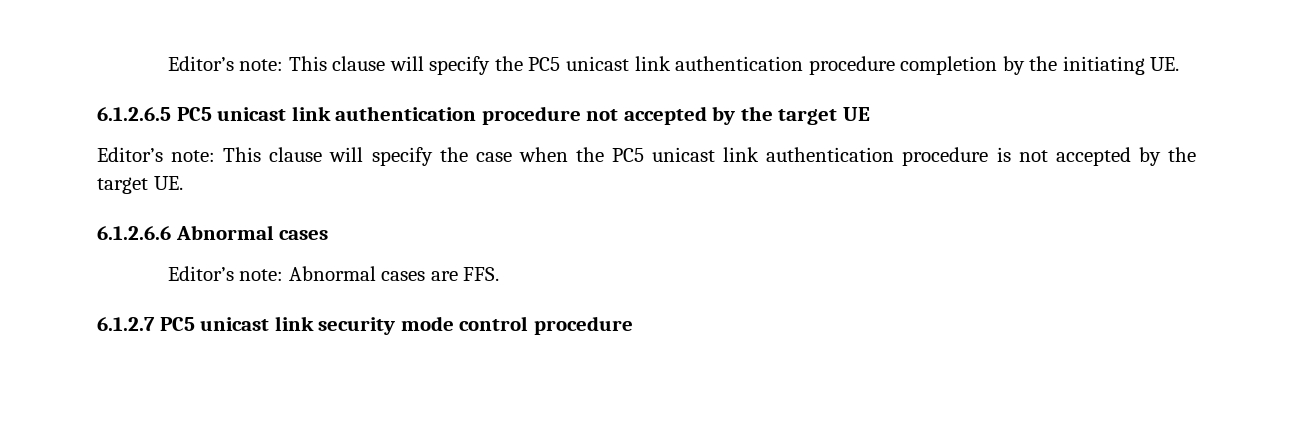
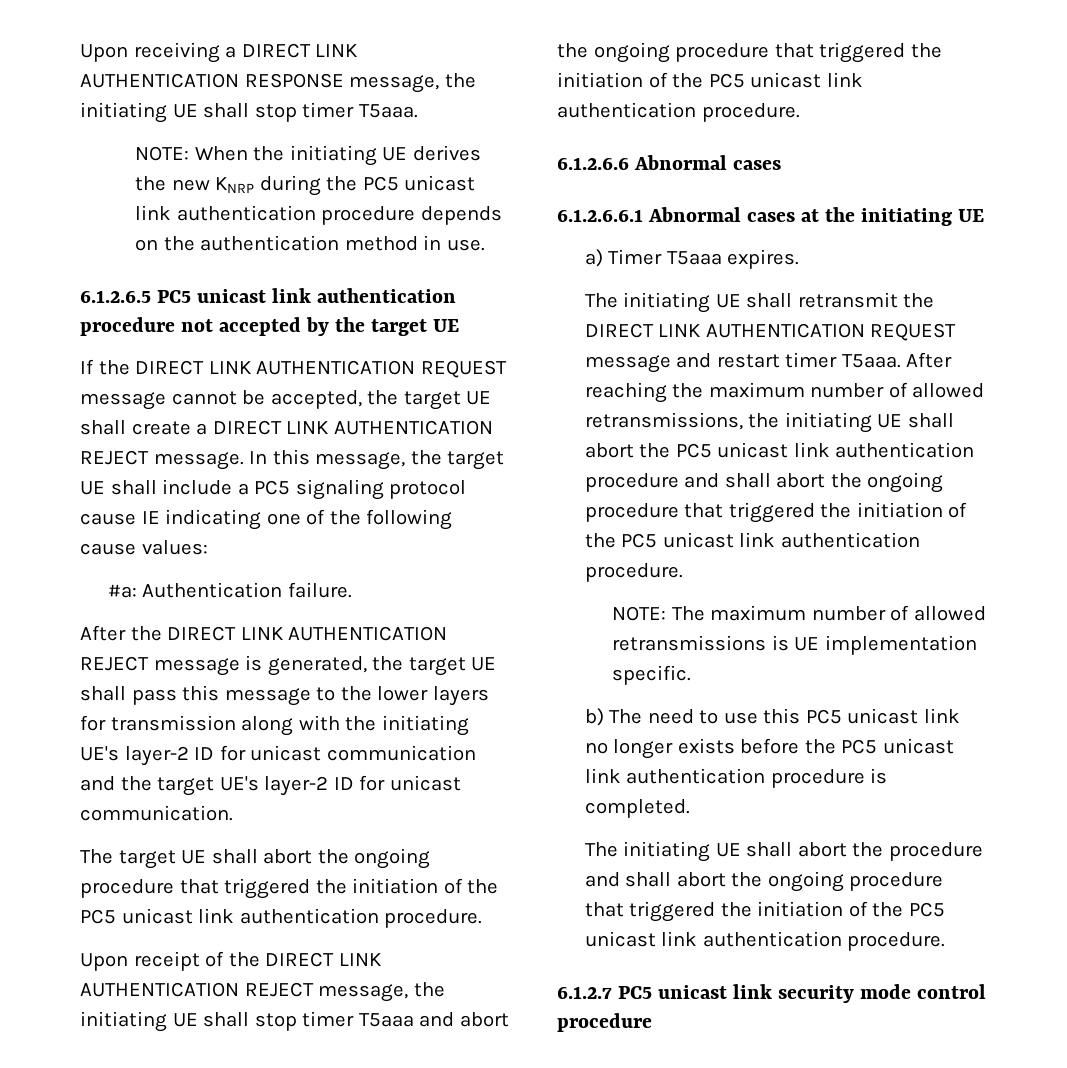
[167,56,1180,75] Editor’s note: This clause will specify the PC5 unicast link authentication procedure completion by the initiating UE. -> [80,42,359,63] [80,73,476,93] [80,102,418,123] [135,145,481,166] [135,175,476,196] [135,205,502,225] [135,235,485,251] Upon receiving a DIRECT LINK AUTHENTICATION RESPONSE message, the initiating UE shall stop timer T5aaa. // NOTE: When the initiating UE derives the new KNRP during the PC5 unicast link authentication procedure depends on the authentication method in use.
[97,147,568,166] Editor’s note: This clause will specify the case when -> [80,359,507,378] [80,390,492,410] [80,420,493,435] [80,449,505,470] [80,479,467,500] [80,509,453,530] [80,540,208,555] [107,582,352,598] [80,625,448,641] [80,655,497,676] [80,685,489,706] [80,715,469,736] [80,745,476,766] [80,775,461,796] [80,805,233,821] [80,848,431,869] [80,878,499,899] [80,908,483,928] [80,951,382,971] [80,982,445,1002] [80,1011,509,1032] [557,42,942,63] [557,72,863,88] [557,102,800,122] [557,155,782,170] [557,207,985,226] [584,249,800,269] [584,292,935,313] [584,323,957,341] [584,352,953,373] [584,382,985,403] [584,412,954,433] [584,442,975,458] [584,472,944,493] [584,502,968,523] [584,532,920,548] [584,563,683,582] [612,605,986,621] [612,635,977,655] [612,665,692,685] [584,708,960,726] [584,738,800,759] If the DIRECT LINK AUTHENTICATION REQUEST message cannot be accepted, the target UE shall create a DIRECT LINK AUTHENTICATION REJECT message. In this message, the target UE shall include a PC5 signaling protocol cause IE indicating one of the following cause values: // #a: Authentication failure. // After the DIRECT LINK AUTHENTICATION REJECT message is generated, the target UE shall pass this message to the lower layers for transmission along with the initiating UE's layer-2 ID for unicast communication and the target UE's layer-2 ID for unicast communication. // The target UE shall abort the ongoing procedure that triggered the initiation of the PC5 unicast link authentication procedure. // Upon receipt of the DIRECT LINK AUTHENTICATION REJECT message, the initiating UE shall stop timer T5aaa and abort the ongoing procedure that triggered the initiation of the PC5 unicast link authentication procedure. // 6.1.2.6.6 Abnormal cases // 6.1.2.6.6.1 Abnormal cases at the initiating UE // a) Timer T5aaa expires. // The initiating UE shall retransmit the DIRECT LINK AUTHENTICATION REQUEST message and restart timer T5aaa. After reaching the maximum number of allowed retransmissions, the initiating UE shall abort the PC5 unicast link authentication procedure and shall abort the ongoing procedure that triggered the initiation of the PC5 unicast link authentication procedure. // NOTE: The maximum number of allowed retransmissions is UE implementation specific. // b) The need to use this PC5 unicast link no longer exists before
[1018,147,1197,166] [97,176,183,194] [97,225,329,240] [167,266,500,281] not accepted by the target UE. // 6.1.2.6.6 Abnormal cases // Editor’s note: Abnormal cases are FFS. -> [584,799,690,818] [584,841,983,862] [584,871,944,892] [584,901,945,922] [584,931,946,951] completed. // The initiating UE shall abort the procedure and shall abort the ongoing procedure that triggered the initiation of the PC5 unicast link authentication procedure.

